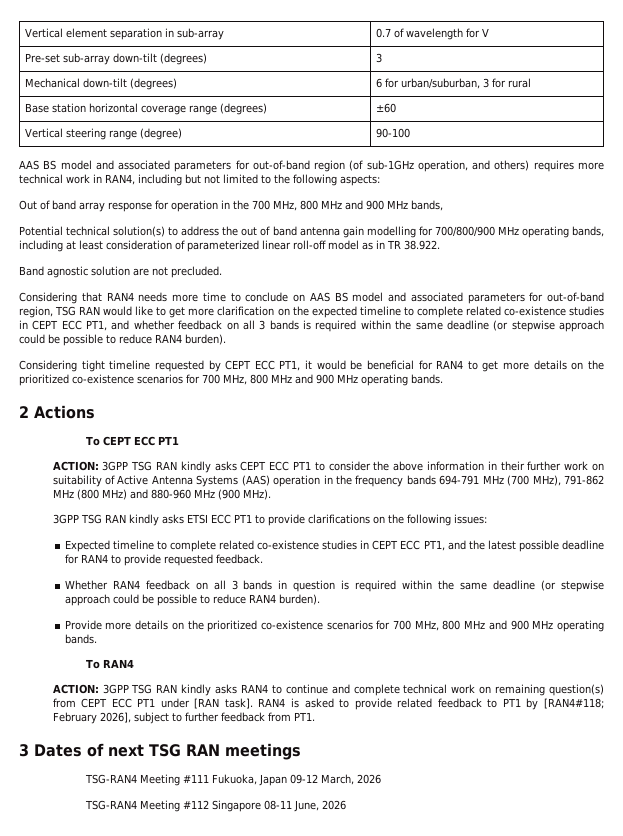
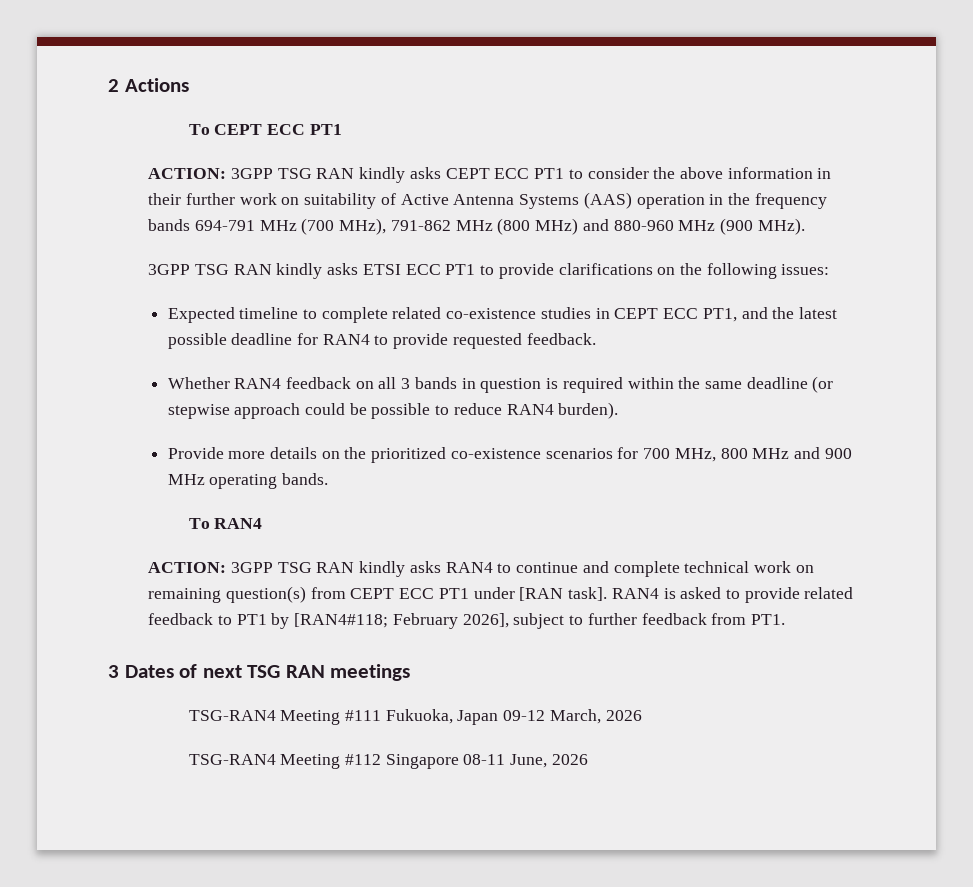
[24,28,224,40] [375,28,489,40] [24,53,207,65] [375,53,382,63] [24,78,177,90] [375,78,531,89] [24,103,267,115] [375,103,396,113] [24,128,182,140] [375,128,410,138] [19,160,604,172] [19,174,380,186] [19,200,443,212] [19,226,604,238] [19,240,440,252] [19,266,222,278] [19,292,604,304] [19,306,604,318] [19,320,604,332] [19,334,226,346] [19,360,605,372] [19,374,443,386] Vertical element separation in sub-array | 0.7 of wavelength for V // Pre-set sub-array down-tilt (degrees) | 3 // Mechanical down-tilt (degrees) | 6 for urban/suburban, 3 for rural // Base station horizontal coverage range (degrees) | ±60 // Vertical steering range (degree) | 90-100 // AAS BS model and associated parameters for out-of-band region (of sub-1GHz operation, and others) requires more technical work in RAN4, including but not limited to the following aspects: // Out of band array response for operation in the 700 MHz, 800 MHz and 900 MHz bands, // Potential technical solution(s) to address the out of band antenna gain modelling for 700/800/900 MHz operating bands, including at least consideration of parameterized linear roll-off model as in TR 38.922. // Band agnostic solution are not precluded. // Considering that RAN4 needs more time to conclude on AAS BS model and associated parameters for out-of-band region, TSG RAN would like to get more clarification on the expected timeline to complete related co-existence studies in CEPT ECC PT1, and whether feedback on all 3 bands is required within the same deadline (or stepwise approach could be possible to reduce RAN4 burden). // Considering tight timeline requested by CEPT ECC PT1, it would be beneficial for RAN4 to get more details on the prioritized co-existence scenarios for 700 MHz, 800 MHz and 900 MHz operating bands. // -> (108, 85) none

